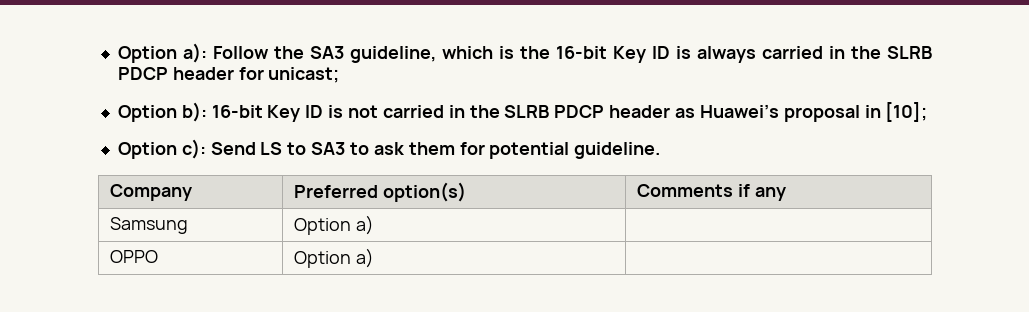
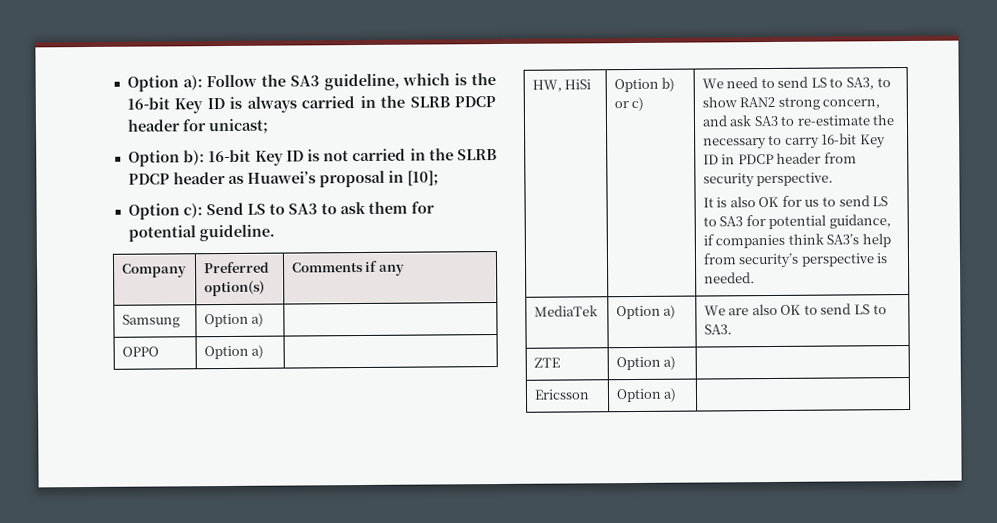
(374, 258) none -> [531,79,592,92] [613,77,676,93] [613,96,645,112] [701,76,891,90] [701,96,881,110] [701,114,896,127] [702,133,886,150] [702,152,857,165] [702,172,834,188] [702,195,889,208] [702,214,891,230] [702,233,891,249] [702,252,889,269] [703,272,755,284] [533,305,598,317] [615,304,677,320] [703,303,887,316] [703,324,732,335] [533,357,560,368] [615,355,677,371] [533,389,590,400] [615,387,678,403] // HW, HiSi | Option b) or c) | We need to send LS to SA3, to show RAN2 strong concern, and ask SA3 to re-estimate the necessary to carry 16-bit Key ID in PDCP header from security perspective. // It is also OK for us to send LS to SA3 for potential guidance, if companies think SA3’s help from security’s perspective is needed. // MediaTek | Option a) | We are also OK to send LS to SA3. // ZTE | Option a) | // Ericsson | Option a) |

